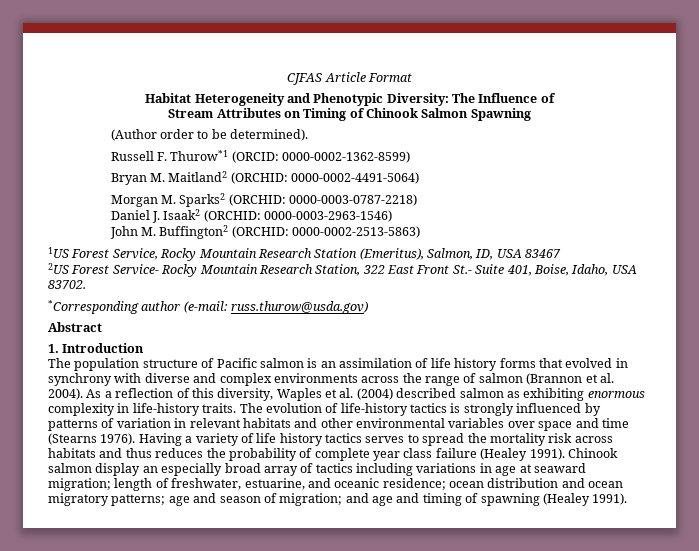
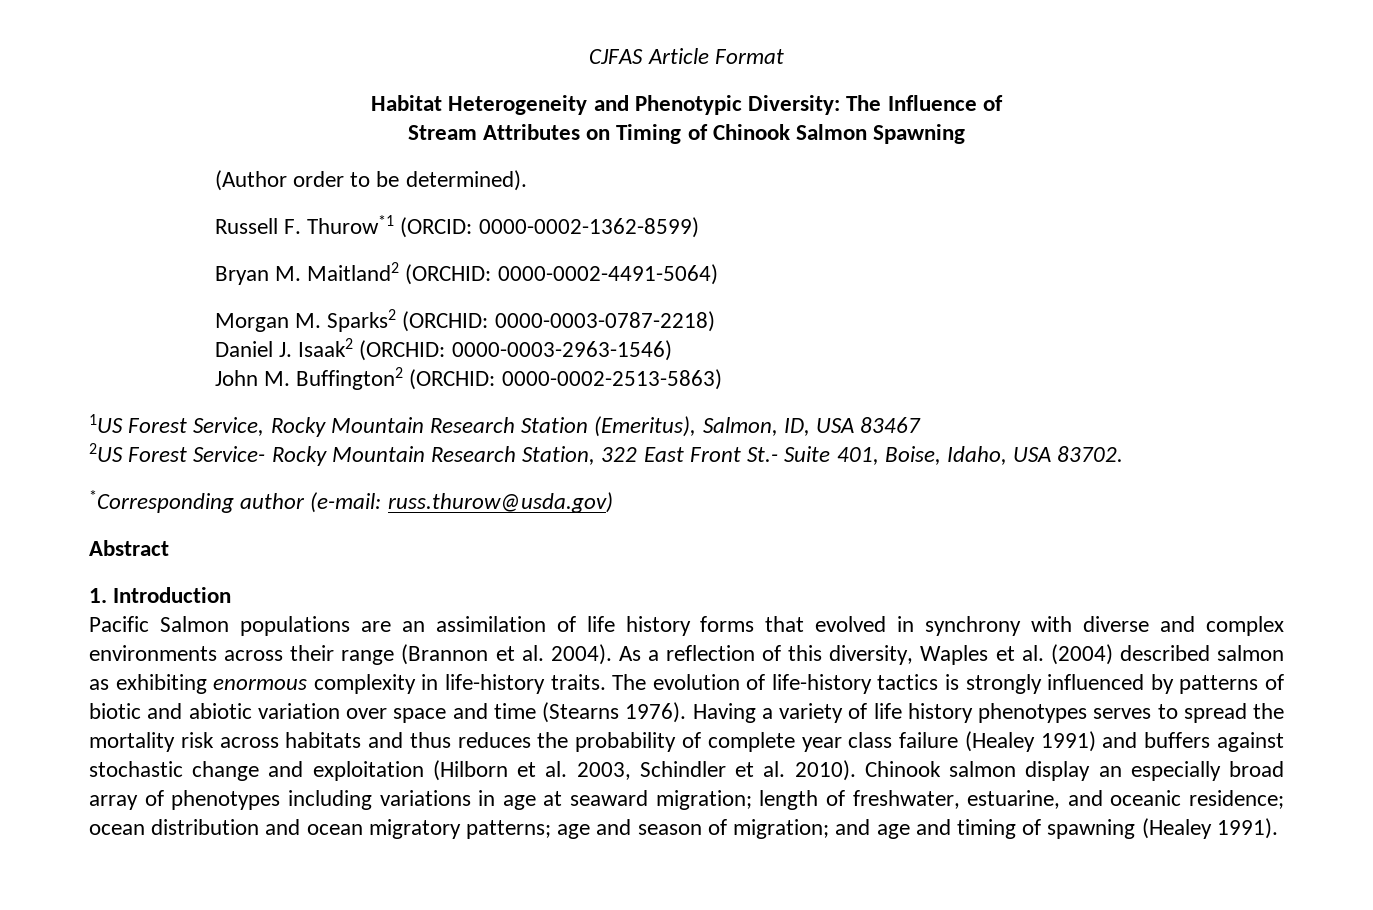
[48,358,318,371] The population structure of Pacific salmon is -> [89,616,391,636] Pacific Salmon populations are
[402,373,523,386] the range of salmon -> [290,645,395,665] their range
[116,418,505,428] variation in relevant habitats and other environmental variables -> [89,703,340,719] biotic and abiotic variation
[325,433,362,443] tactics -> [978,703,1087,723] phenotypes
[529,448,565,460] 1991). -> [1040,731,1285,752] [89,760,856,781] 1991) and buffers against stochastic change and exploitation (Hilborn et al. 2003, Schindler et al. 2010).
[315,463,353,473] tactics -> [171,790,281,810] phenotypes

